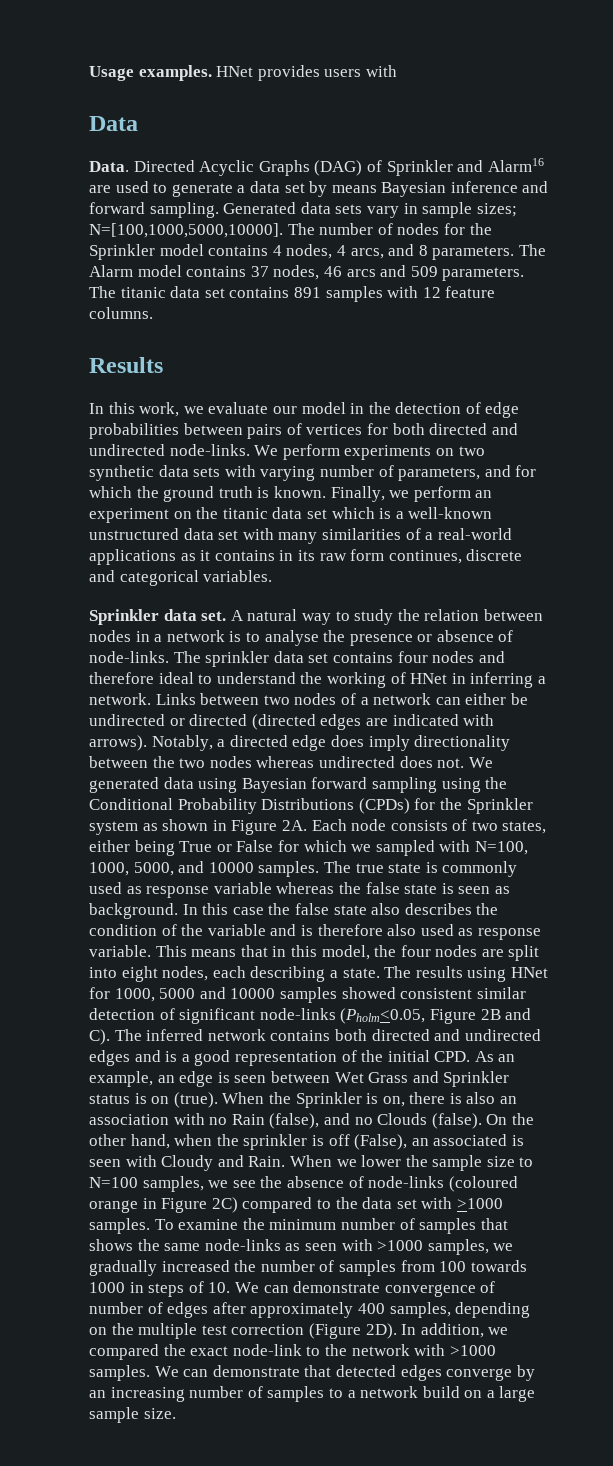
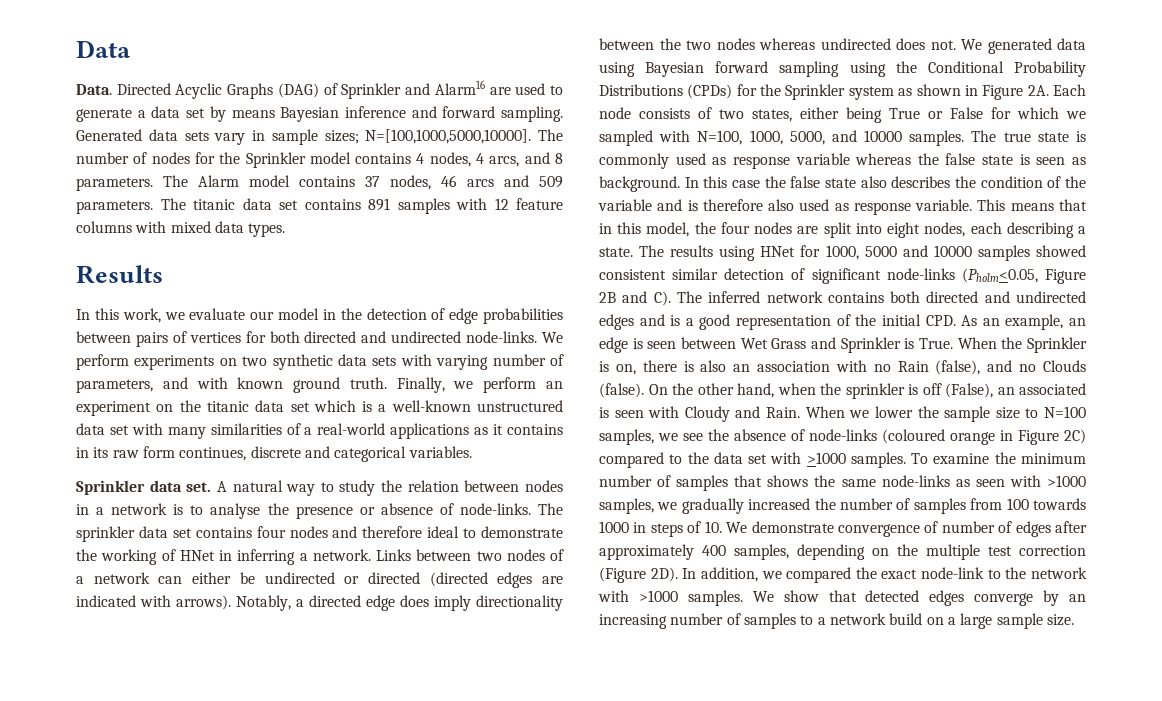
[89,65,397,81] Usage examples. HNet provides users with // -> (76, 49) none
[89,307,153,319] columns. -> [76,221,286,237] columns with mixed data types.
[515,465,537,477] [89,486,326,502] for which the ground truth is known. -> [196,377,387,393] with known ground truth.
[216,672,296,684] understand -> [480,526,563,538] demonstrate
[89,1092,218,1108] status is on (true). -> [904,338,953,349] is True.
[263,1285,289,1293] can -> (748, 527) none
[183,1365,300,1377] can demonstrate -> [783,590,819,602] show

